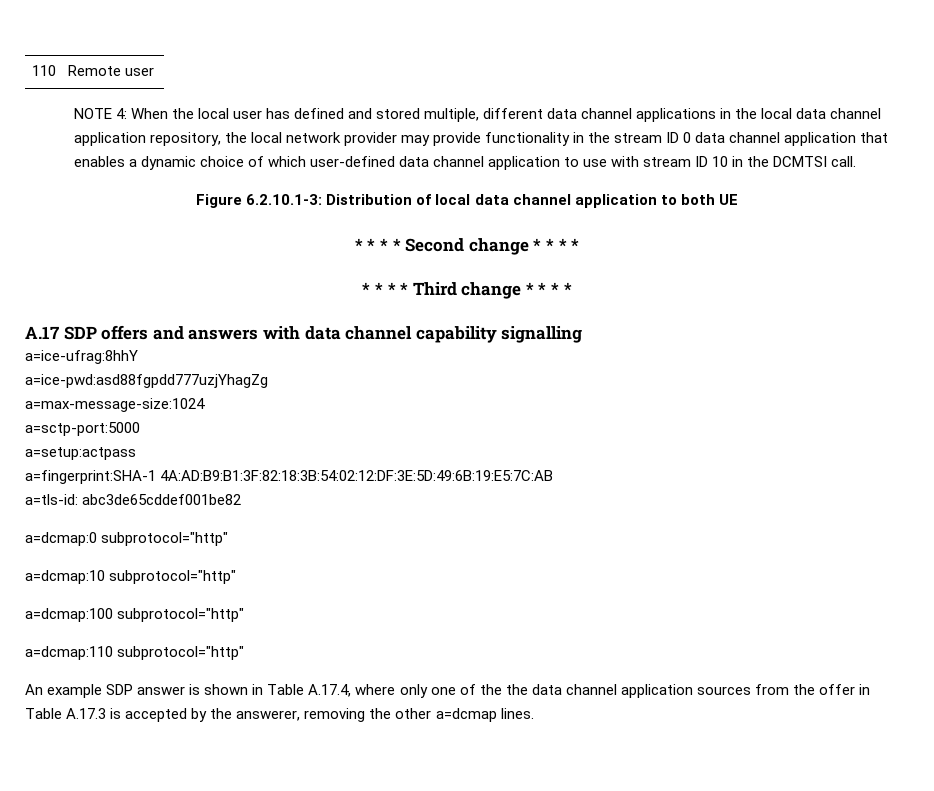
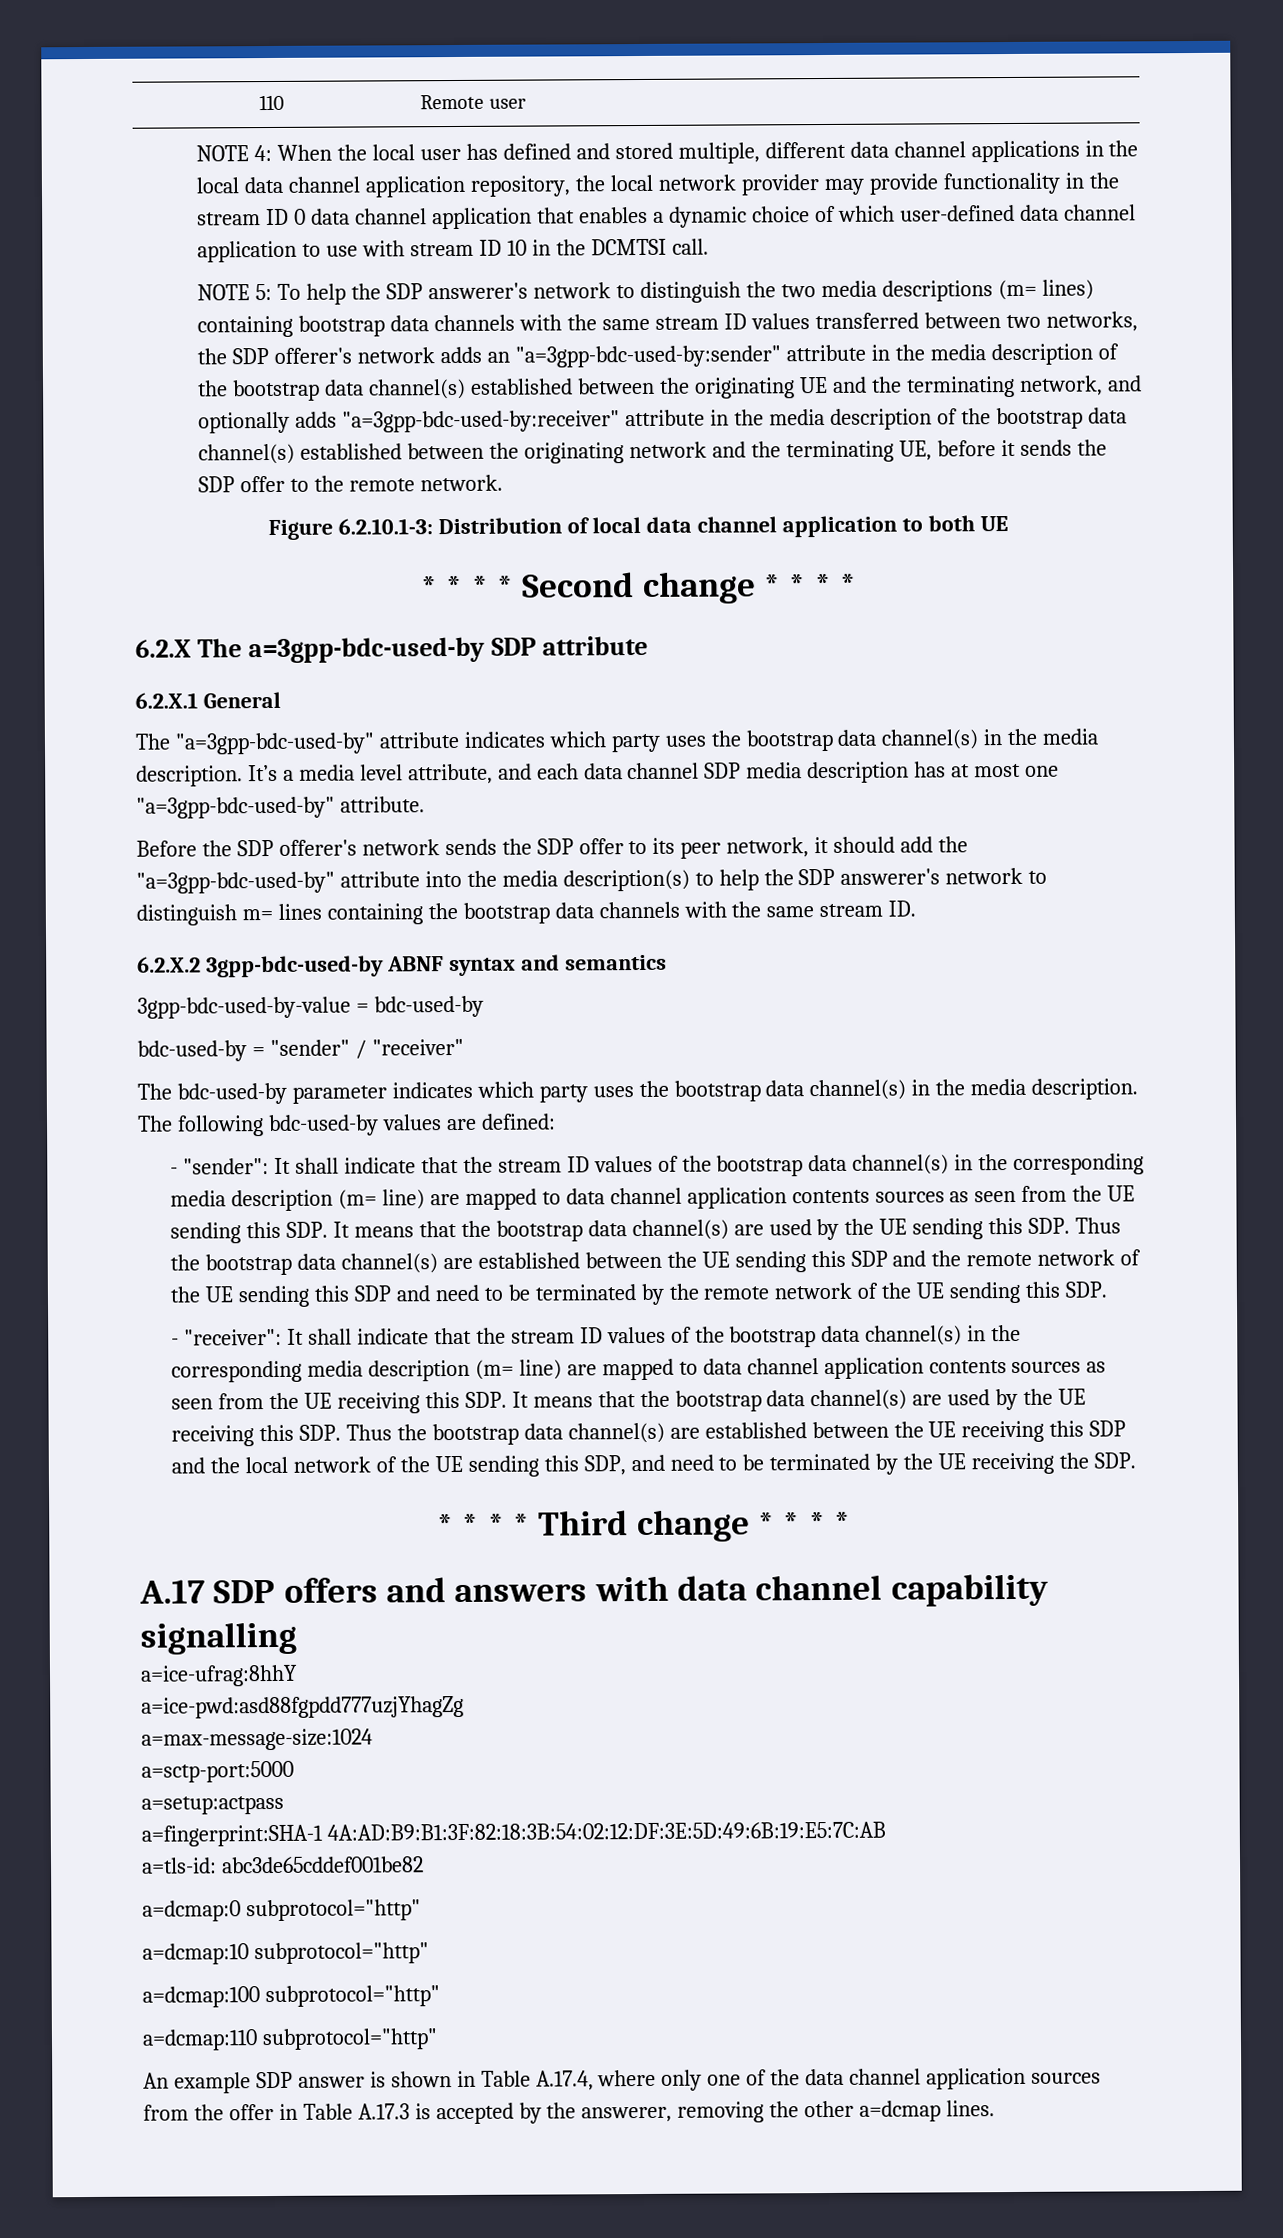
(857, 161) none -> [197,279,1094,305] [197,311,1138,338] [197,343,1119,368] [197,375,1142,402] [198,407,1127,434] [198,439,1107,465] [198,474,504,493] // NOTE 5: To help the SDP answerer's network to distinguish the two media descriptions (m= lines) containing bootstrap data channels with the same stream ID values transferred between two networks, the SDP offerer's network adds an "a=3gpp-bdc-used-by:sender" attribute in the media description of the bootstrap data channel(s) established between the originating UE and the terminating network, and optionally adds "a=3gpp-bdc-used-by:receiver" attribute in the media description of the bootstrap data channel(s) established between the originating network and the terminating UE, before it sends the SDP offer to the remote network.
(580, 244) none -> [135,635,648,664] [135,691,281,709] [135,728,1099,755] [136,761,1060,787] [136,796,425,819] [136,836,969,859] [136,867,1048,894] [136,900,917,926] [137,954,667,978] [137,995,484,1019] [137,1038,464,1062] [137,1078,1139,1105] [137,1113,556,1137] [170,1153,1145,1177] [170,1185,1136,1212] [170,1217,1122,1244] [170,1249,1142,1276] [170,1281,1108,1308] [171,1324,1022,1348] [171,1357,1107,1383] [171,1388,1087,1414] [171,1420,1127,1447] [171,1452,1136,1477] // 6.2.X The a=3gpp-bdc-used-by SDP attribute // 6.2.X.1 General // The "a=3gpp-bdc-used-by" attribute indicates which party uses the bootstrap data channel(s) in the media description. It’s a media level attribute, and each data channel SDP media description has at most one "a=3gpp-bdc-used-by" attribute. // Before the SDP offerer's network sends the SDP offer to its peer network, it should add the "a=3gpp-bdc-used-by" attribute into the media description(s) to help the SDP answerer's network to distinguish m= lines containing the bootstrap data channels with the same stream ID. // 6.2.X.2 3gpp-bdc-used-by ABNF syntax and semantics // 3gpp-bdc-used-by-value = bdc-used-by // bdc-used-by = "sender" / "receiver" // The bdc-used-by parameter indicates which party uses the bootstrap data channel(s) in the media description. The following bdc-used-by values are defined: // - "sender": It shall indicate that the stream ID values of the bootstrap data channel(s) in the corresponding media description (m= line) are mapped to data channel application contents sources as seen from the UE sending this SDP. It means that the bootstrap data channel(s) are used by the UE sending this SDP. Thus the bootstrap data channel(s) are established between the UE sending this SDP and the remote network of the UE sending this SDP and need to be terminated by the remote network of the UE sending this SDP. // - "receiver": It shall indicate that the stream ID values of the bootstrap data channel(s) in the corresponding media description (m= line) are mapped to data channel application contents sources as seen from the UE receiving this SDP. It means that the bootstrap data channel(s) are used by the UE receiving this SDP. Thus the bootstrap data channel(s) are established between the UE receiving this SDP and the local network of the UE sending this SDP, and need to be terminated by the UE receiving the SDP.
[505,684,528,695] the -> (801, 2077) none

